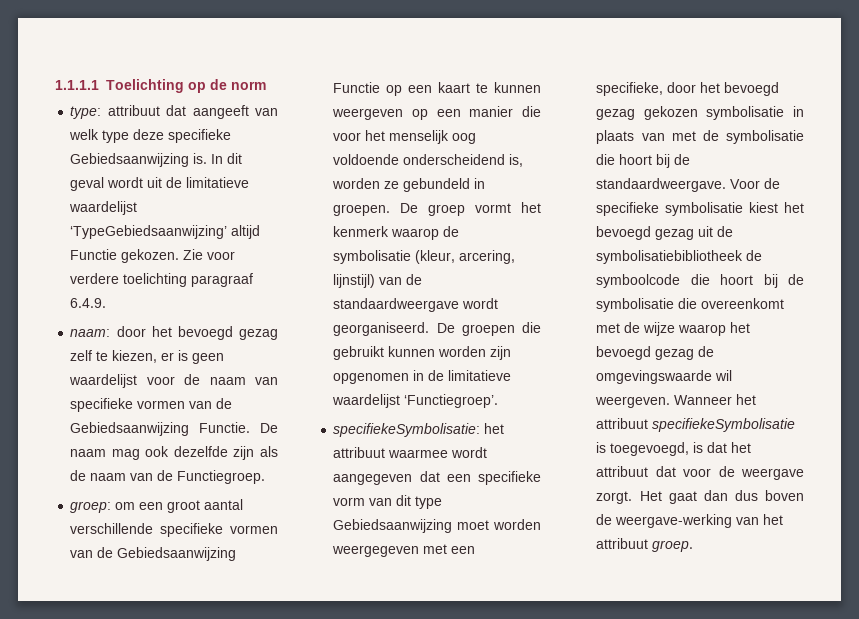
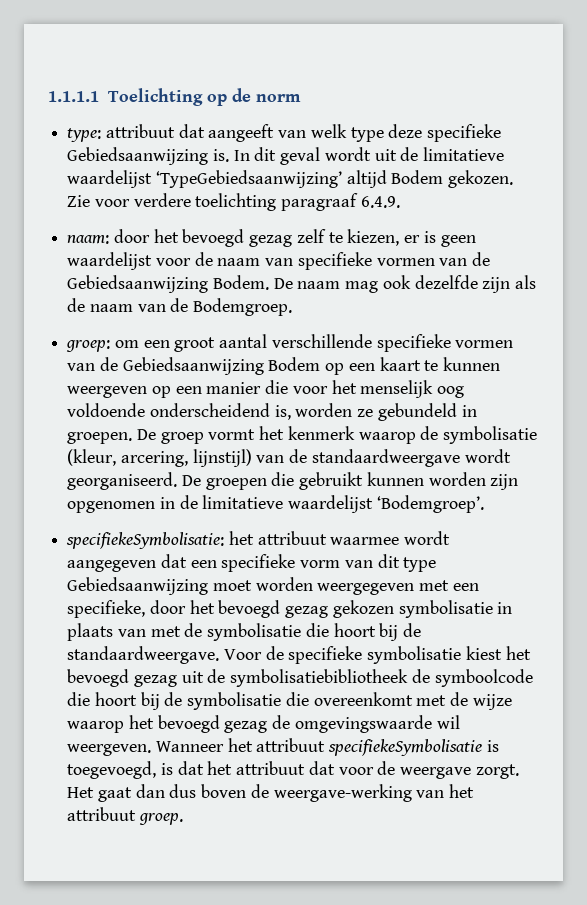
[70,249,118,260] Functie -> [391,170,444,184] Bodem
[199,422,251,433] Functie. -> [212,275,269,290] Bodem.
[177,470,266,484] Functiegroep. -> [193,298,293,316] Bodemgroep.
[333,82,381,93] Functie -> [268,357,321,371] Bodem
[404,394,499,408] ‘Functiegroep’. -> [376,495,484,513] ‘Bodemgroep’.

